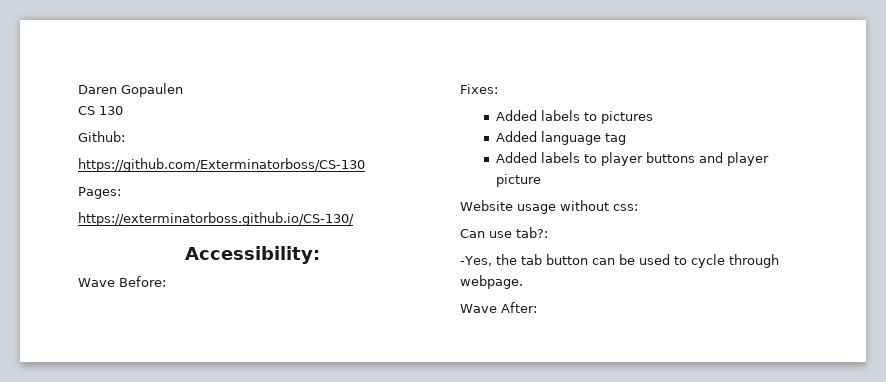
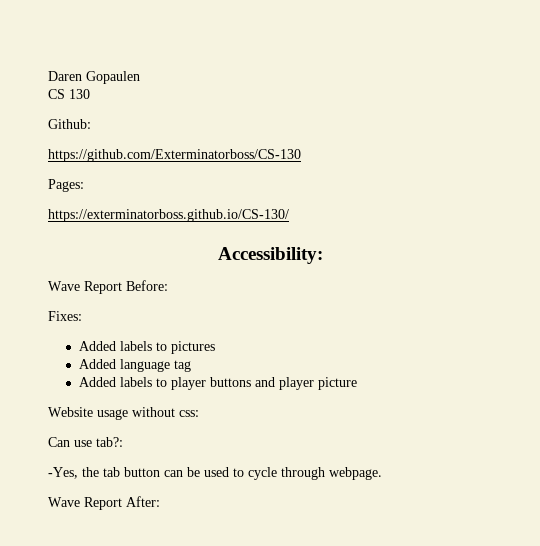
(115, 282) none -> [84,281,122,294] Report
(497, 308) none -> [84,497,122,510] Report

